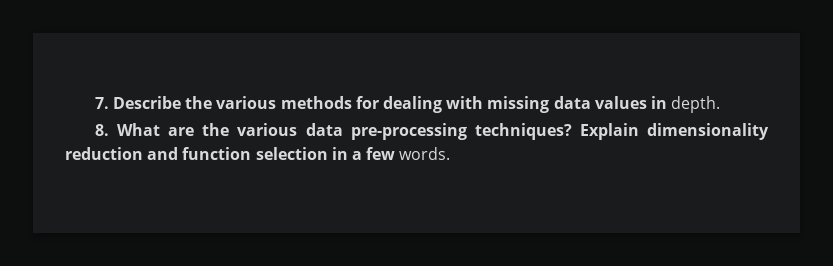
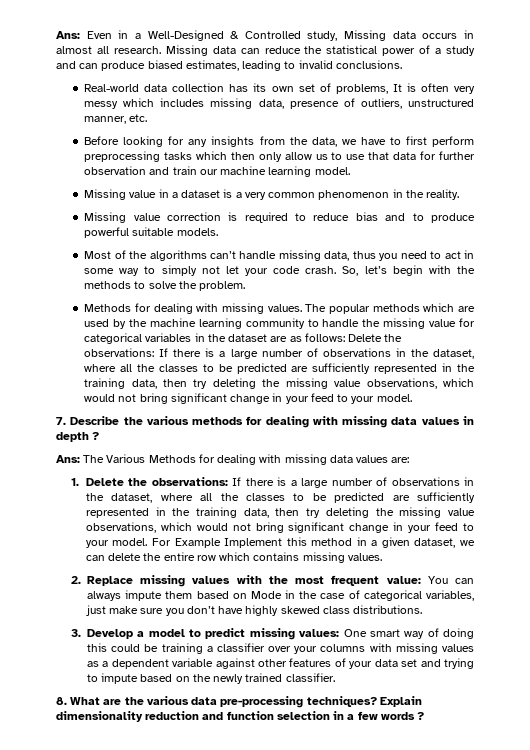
(94, 103) none -> [56,30,474,41] [56,45,476,56] [56,60,402,71] [84,83,475,94] [84,98,474,109] [84,114,148,124] [84,136,474,147] [84,151,475,162] [84,166,350,177] [84,189,460,200] [84,212,476,223] [84,227,218,238] [84,250,474,261] [84,265,476,276] [84,281,246,291] [84,303,475,314] [84,318,475,329] [84,333,403,344] [84,348,474,359] [84,363,476,374] [84,378,474,389] [84,393,412,404] Ans: Even in a Well-Designed & Controlled study, Missing data occurs in almost all research. Missing data can reduce the statistical power of a study and can produce biased estimates, leading to invalid conclusions. // Real-world data collection has its own set of problems, It is often very messy which includes missing data, presence of outliers, unstructured manner, etc. // Before looking for any insights from the data, we have to first perform preprocessing tasks which then only allow us to use that data for further observation and train our machine learning model. // Missing value in a dataset is a very common phenomenon in the reality. // Missing value correction is required to reduce bias and to produce powerful suitable models. // Most of the algorithms can’t handle missing data, thus you need to act in some way to simply not let your code crash. So, let’s begin with the methods to solve the problem. // Methods for dealing with missing values. The popular methods which are used by the machine learning community to handle the missing value for categorical variables in the dataset are as follows: Delete the observations: If there is a large number of observations in the dataset, where all the classes to be predicted are sufficiently represented in the training data, then try deleting the missing value observations, which would not bring significant change in your feed to your model. //
[671,96,721,113] depth. -> [56,432,100,442] [56,454,410,465] [70,477,475,488] [85,492,475,503] [85,507,475,518] [85,522,474,533] [85,537,475,548] [85,552,382,563] [70,575,475,587] [86,590,474,601] [85,605,423,616] [70,628,474,640] [86,643,474,654] [86,658,475,669] [86,673,335,684] depth ? // Ans: The Various Methods for dealing with missing data values are: // 1. Delete the observations: If there is a large number of observations in the dataset, where all the classes to be predicted are sufficiently represented in the training data, then try deleting the missing value observations, which would not bring significant change in your feed to your model. For Example Implement this method in a given dataset, we can delete the entire row which contains missing values. // 2. Replace missing values with the most frequent value: You can always impute them based on Mode in the case of categorical variables, just make sure you don’t have highly skewed class distributions. // 3. Develop a model to predict missing values: One smart way of doing this could be training a classifier over your columns with missing values as a dependent variable against other features of your data set and trying to impute based on the newly trained classifier.
[399,147,451,160] words. -> [380,712,425,720] words ?

